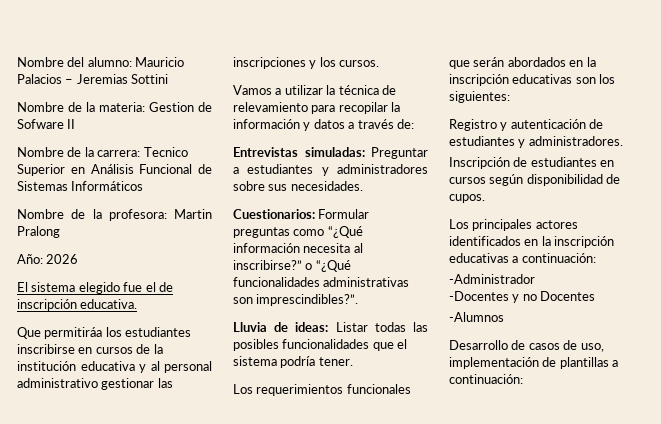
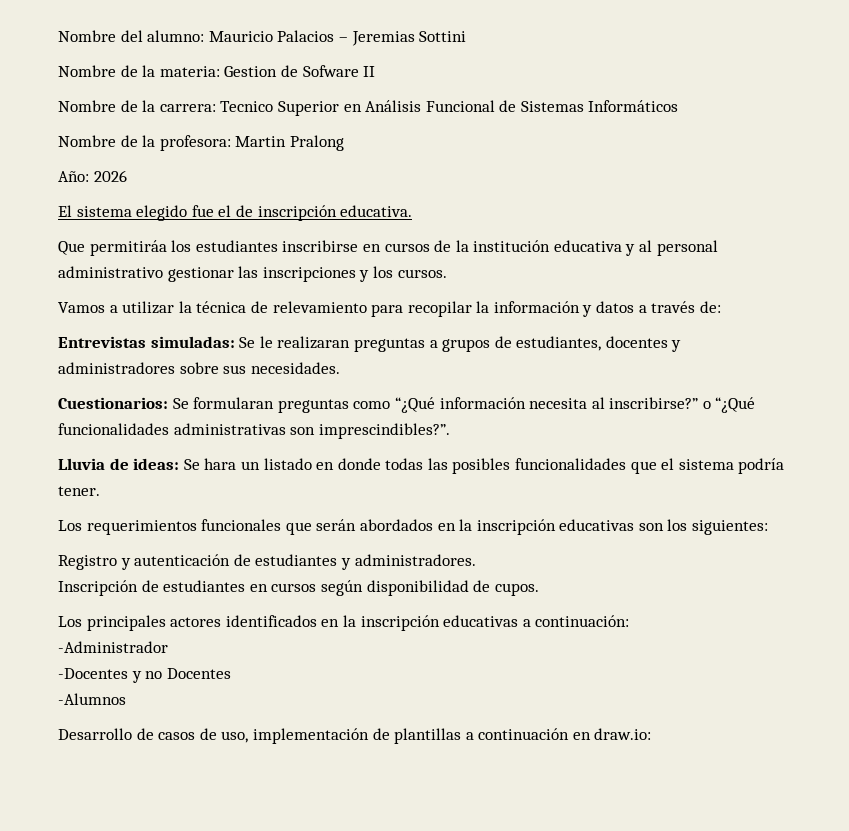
[371,147,428,159] [233,164,314,174] Preguntar a estudiantes -> [239,336,668,352] Se le realizaran preguntas a grupos de estudiantes, docentes
[318,209,370,219] Formular -> [172,397,275,409] Se formularan
[335,322,368,332] Listar -> [183,458,381,470] Se hara un listado en donde
[449,374,523,384] continuación: -> [478,728,652,740] continuación en draw.io:

